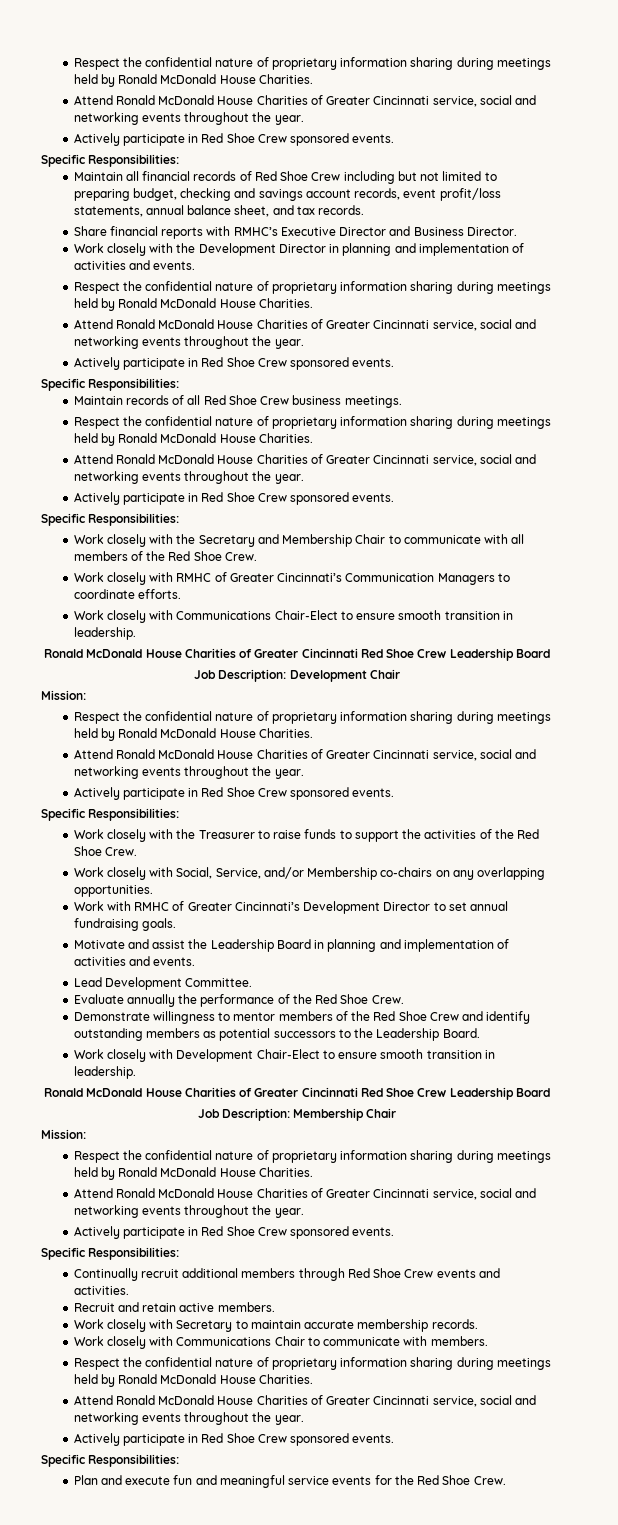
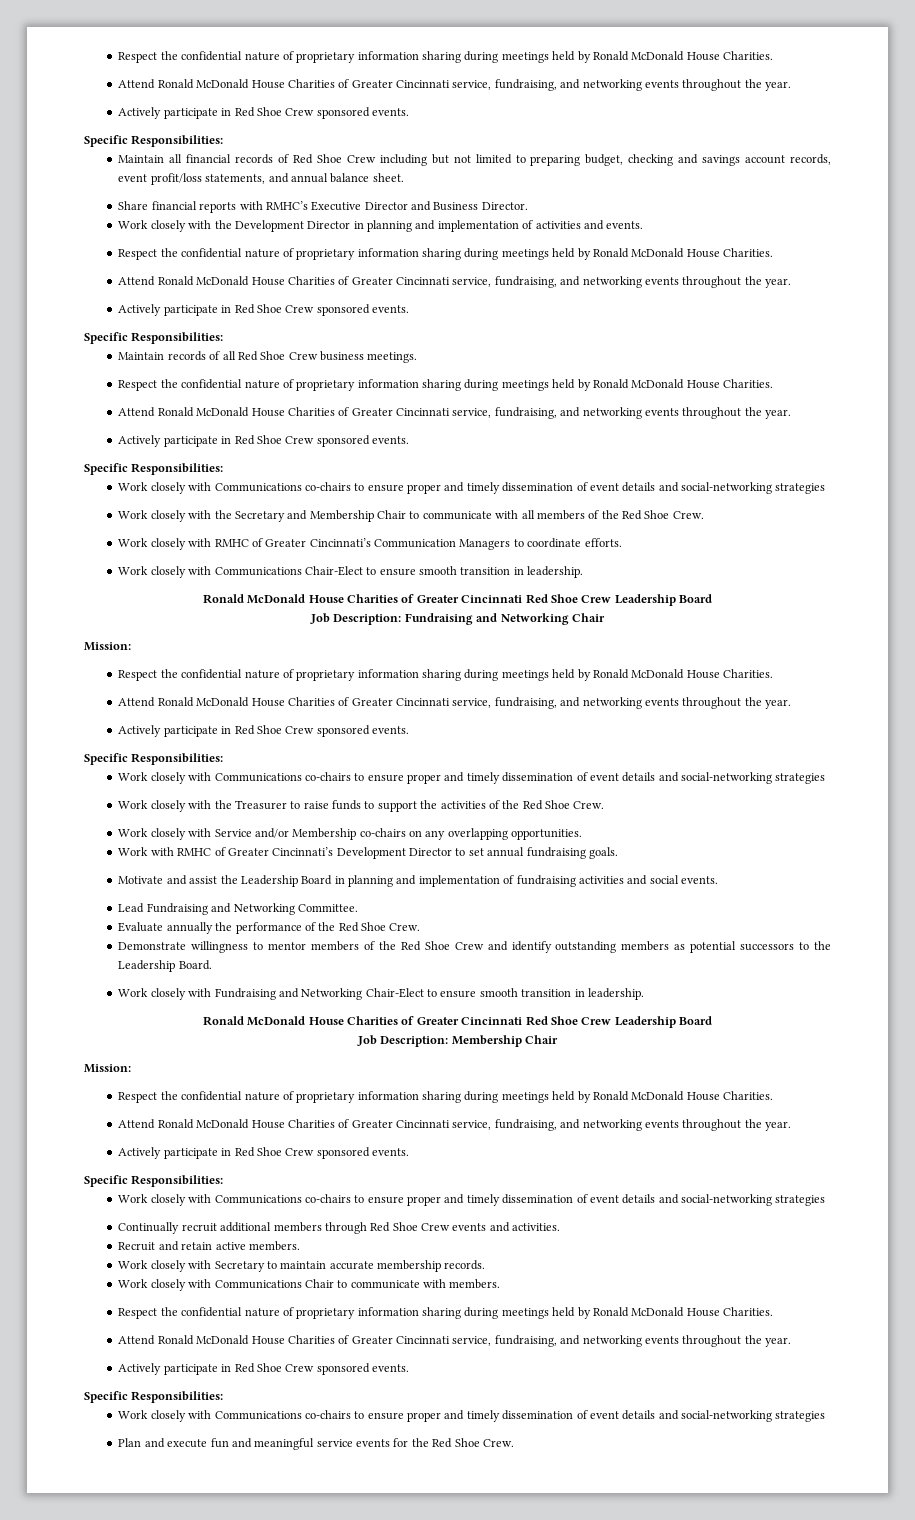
[479,95,512,105] social -> [494,79,557,91] fundraising,
(143, 211) none -> [268,173,289,183] and
[234,205,365,217] sheet, and tax records. -> [372,173,404,182] sheet.
[479,319,512,329] social -> [494,276,557,288] fundraising,
[479,454,512,464] social -> [494,407,557,419] fundraising,
(180, 519) none -> [118,482,826,494] // Work closely with Communications co-chairs to ensure proper and timely dissemination of event details and social-networking strategies
[289,670,367,682] Development -> [404,613,569,625] Fundraising and Networking
[479,749,512,759] social -> [494,697,557,709] fundraising,
(180, 814) none -> [118,772,826,784] // Work closely with Communications co-chairs to ensure proper and timely dissemination of event details and social-networking strategies
[176,867,261,879] Social, Service, -> [214,829,252,837] Service
[73,956,150,966] activities and -> [516,875,679,887] fundraising activities and social
[104,977,182,990] Development -> [146,903,295,915] Fundraising and Networking
[176,1049,254,1062] Development -> [214,988,363,1000] Fundraising and Networking
[479,1188,512,1198] social -> [494,1119,557,1131] fundraising,
(180, 1253) none -> [118,1194,826,1206] // Work closely with Communications co-chairs to ensure proper and timely dissemination of event details and social-networking strategies
[479,1395,512,1405] social -> [494,1335,557,1347] fundraising,
(180, 1460) none -> [118,1410,826,1422] // Work closely with Communications co-chairs to ensure proper and timely dissemination of event details and social-networking strategies

